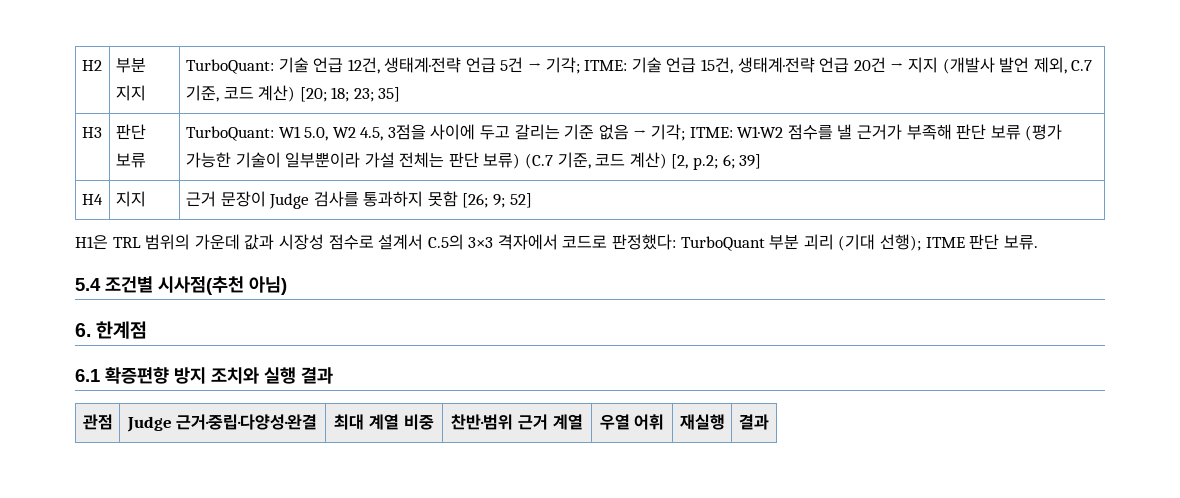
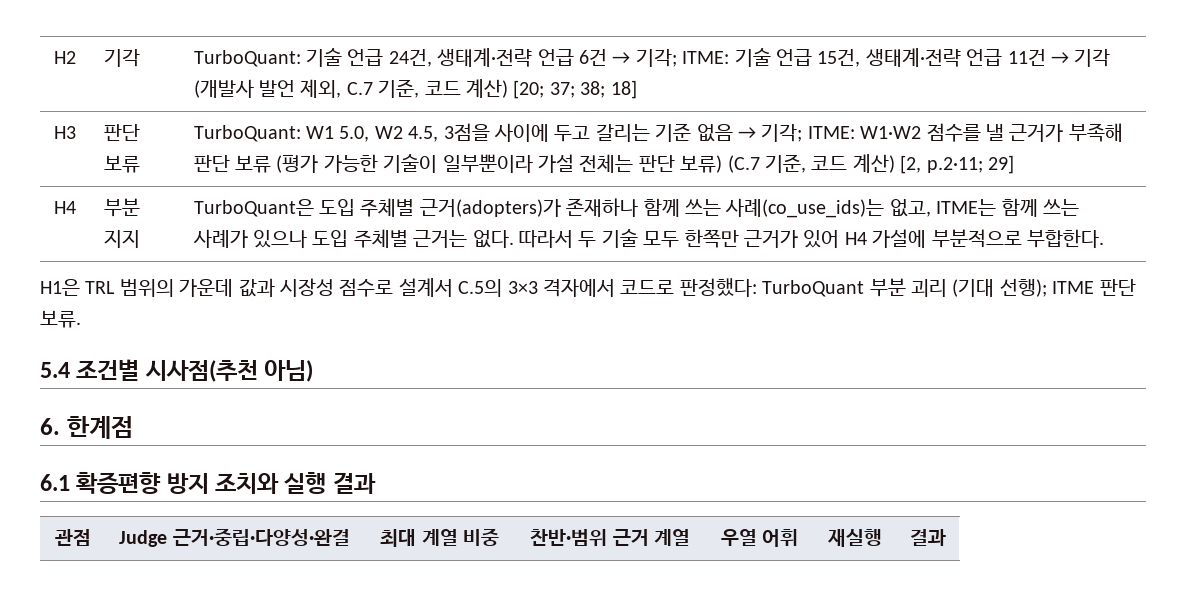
[115,58,146,73] [115,85,146,101] 부분 지지 -> [103,49,140,67] 기각
[347,57,524,74] 12건, 생태계·전략 언급 5건 -> [388,48,608,67] 24건, 생태계·전략 언급 6건
[853,57,938,73] 20건 → 지지 -> [1007,49,1111,67] 11건 → 기각
[331,87,401,102] 18; 23; 35] -> [549,80,637,99] 37; 38; 18]
[693,154,762,170] p.2; 6; 39] -> [926,155,1015,174] p.2·11; 29]
[115,191,146,207] [185,191,532,209] 지지 | 근거 문장이 Judge 검사를 통과하지 못함 [26; 9; 52] -> [103,198,140,217] [103,230,140,248] [193,198,1080,218] [192,229,1105,248] 부분 지지 | TurboQuant은 도입 주체별 근거(adopters)가 존재하나 함께 쓰는 사례(co_use_ids)는 없고, ITME는 함께 쓰는 사례가 있으나 도입 주체별 근거는 없다. 따라서 두 기술 모두 한쪽만 근거가 있어 H4 가설에 부분적으로 부합한다.

